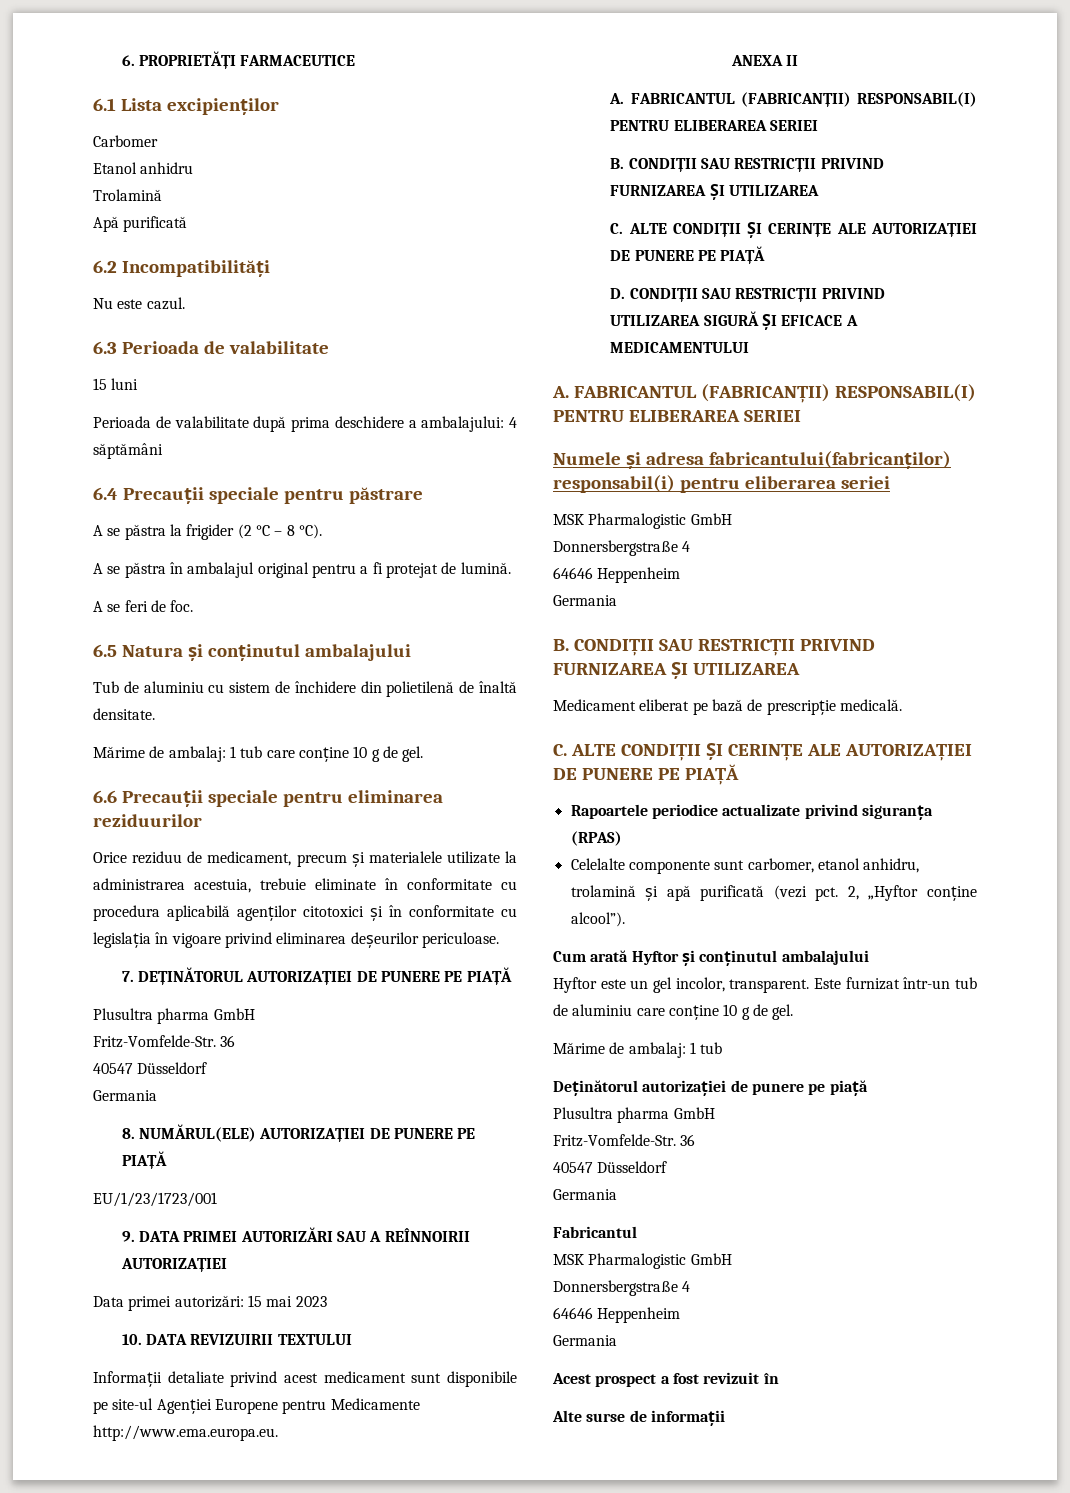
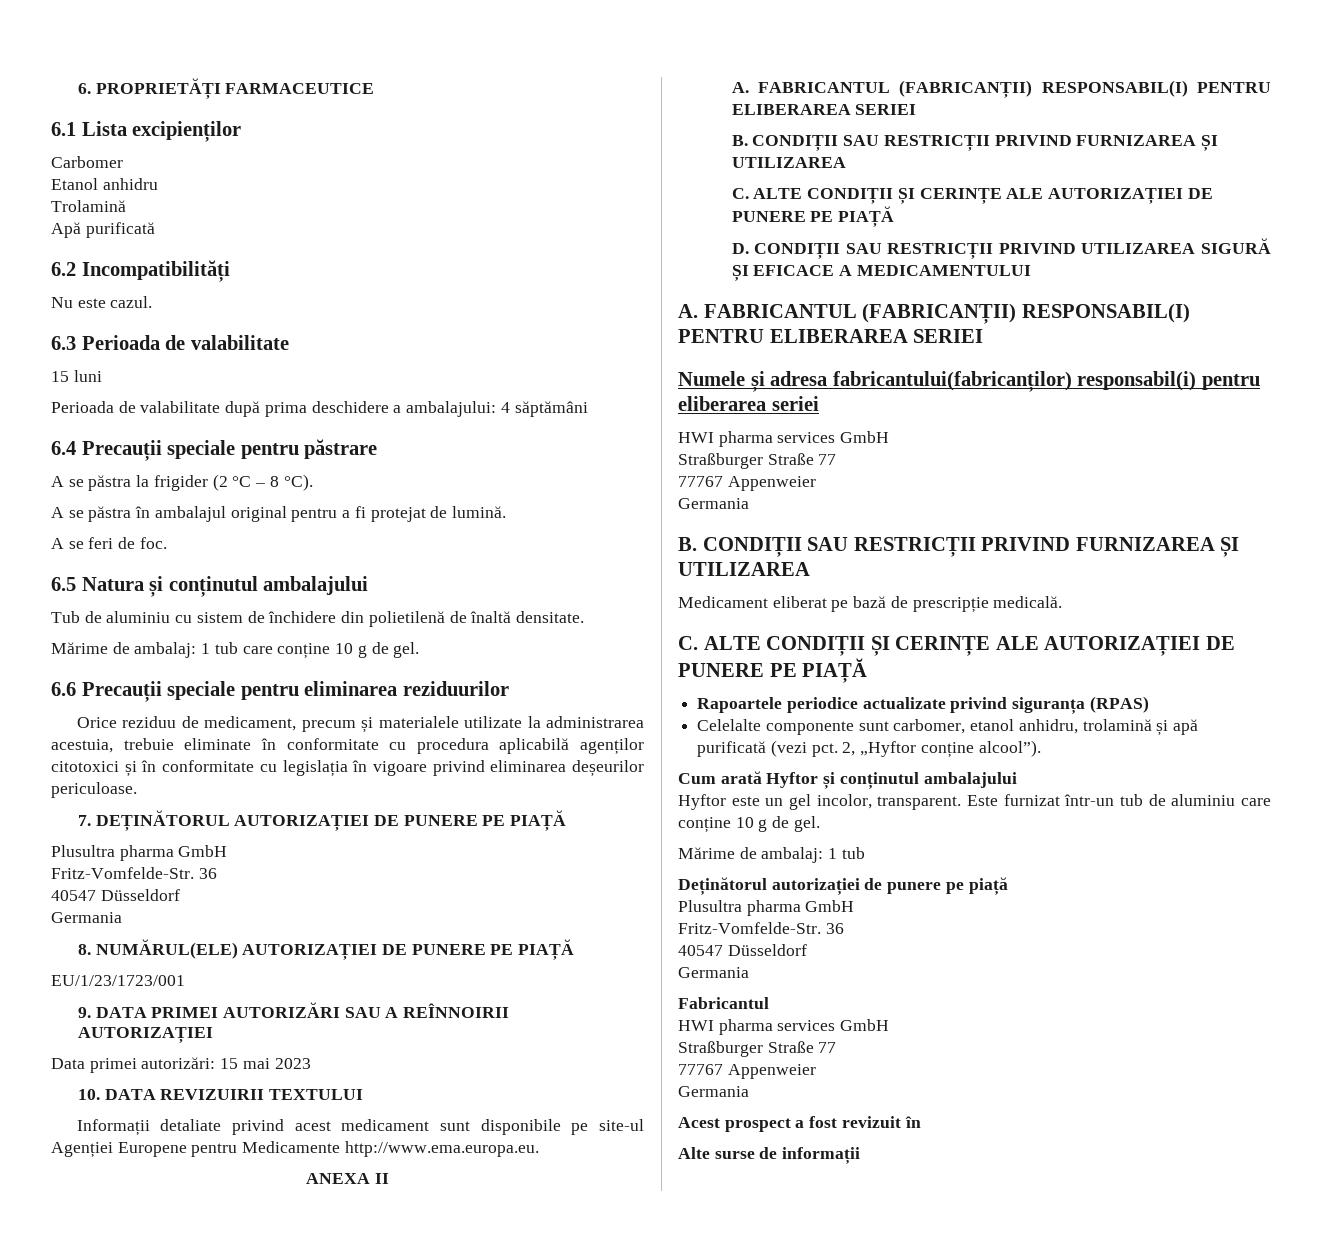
[553,513,732,529] [553,540,691,556] [553,567,681,583] MSK Pharmalogistic GmbH // Donnersbergstraße 4 // 64646 Heppenheim -> [678,431,890,447] [678,453,837,469] [678,476,816,491] HWI pharma services GmbH // Straßburger Straße 77 // 77767 Appenweier
[553,1253,732,1269] [553,1280,691,1296] [553,1307,681,1323] MSK Pharmalogistic GmbH // Donnersbergstraße 4 // 64646 Heppenheim -> [678,1019,890,1035] [678,1041,837,1057] [678,1064,816,1079] HWI pharma services GmbH // Straßburger Straße 77 // 77767 Appenweier

